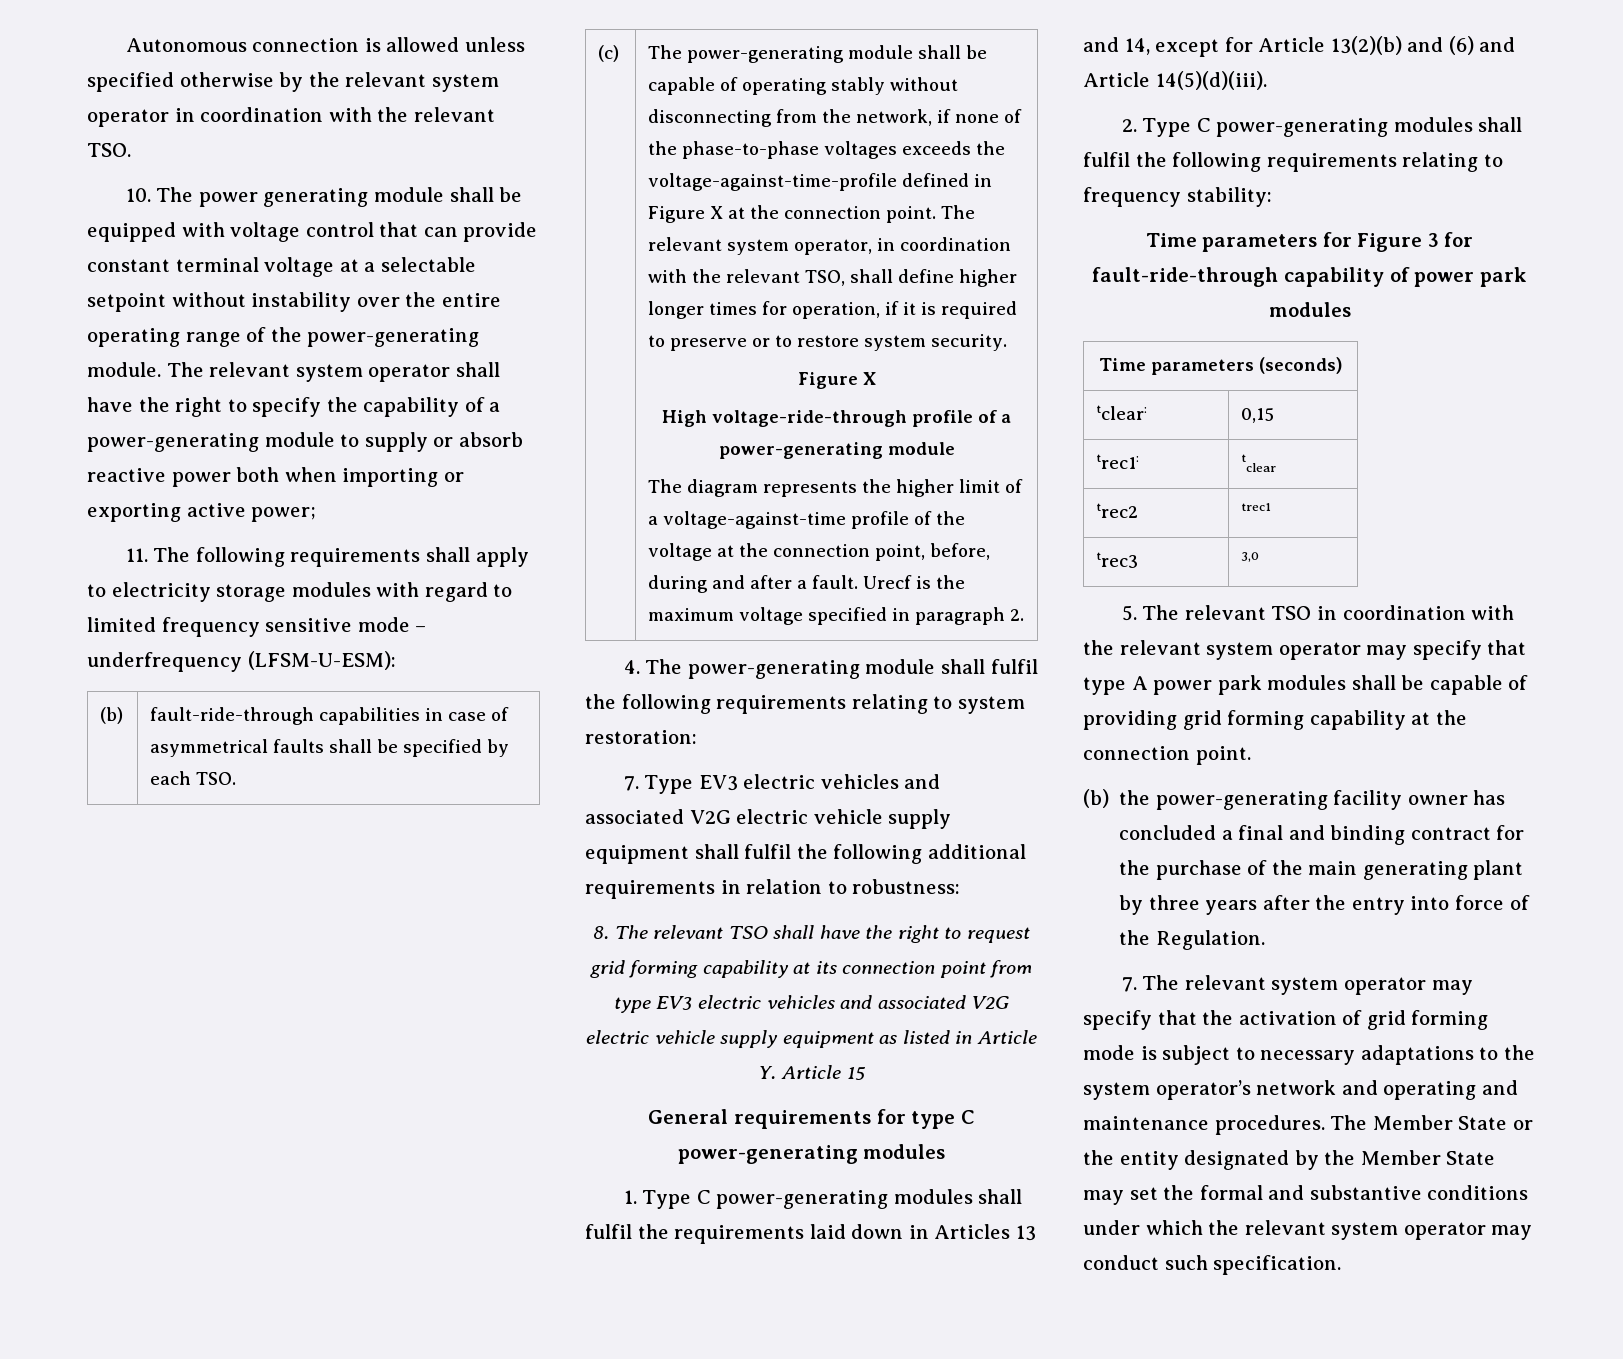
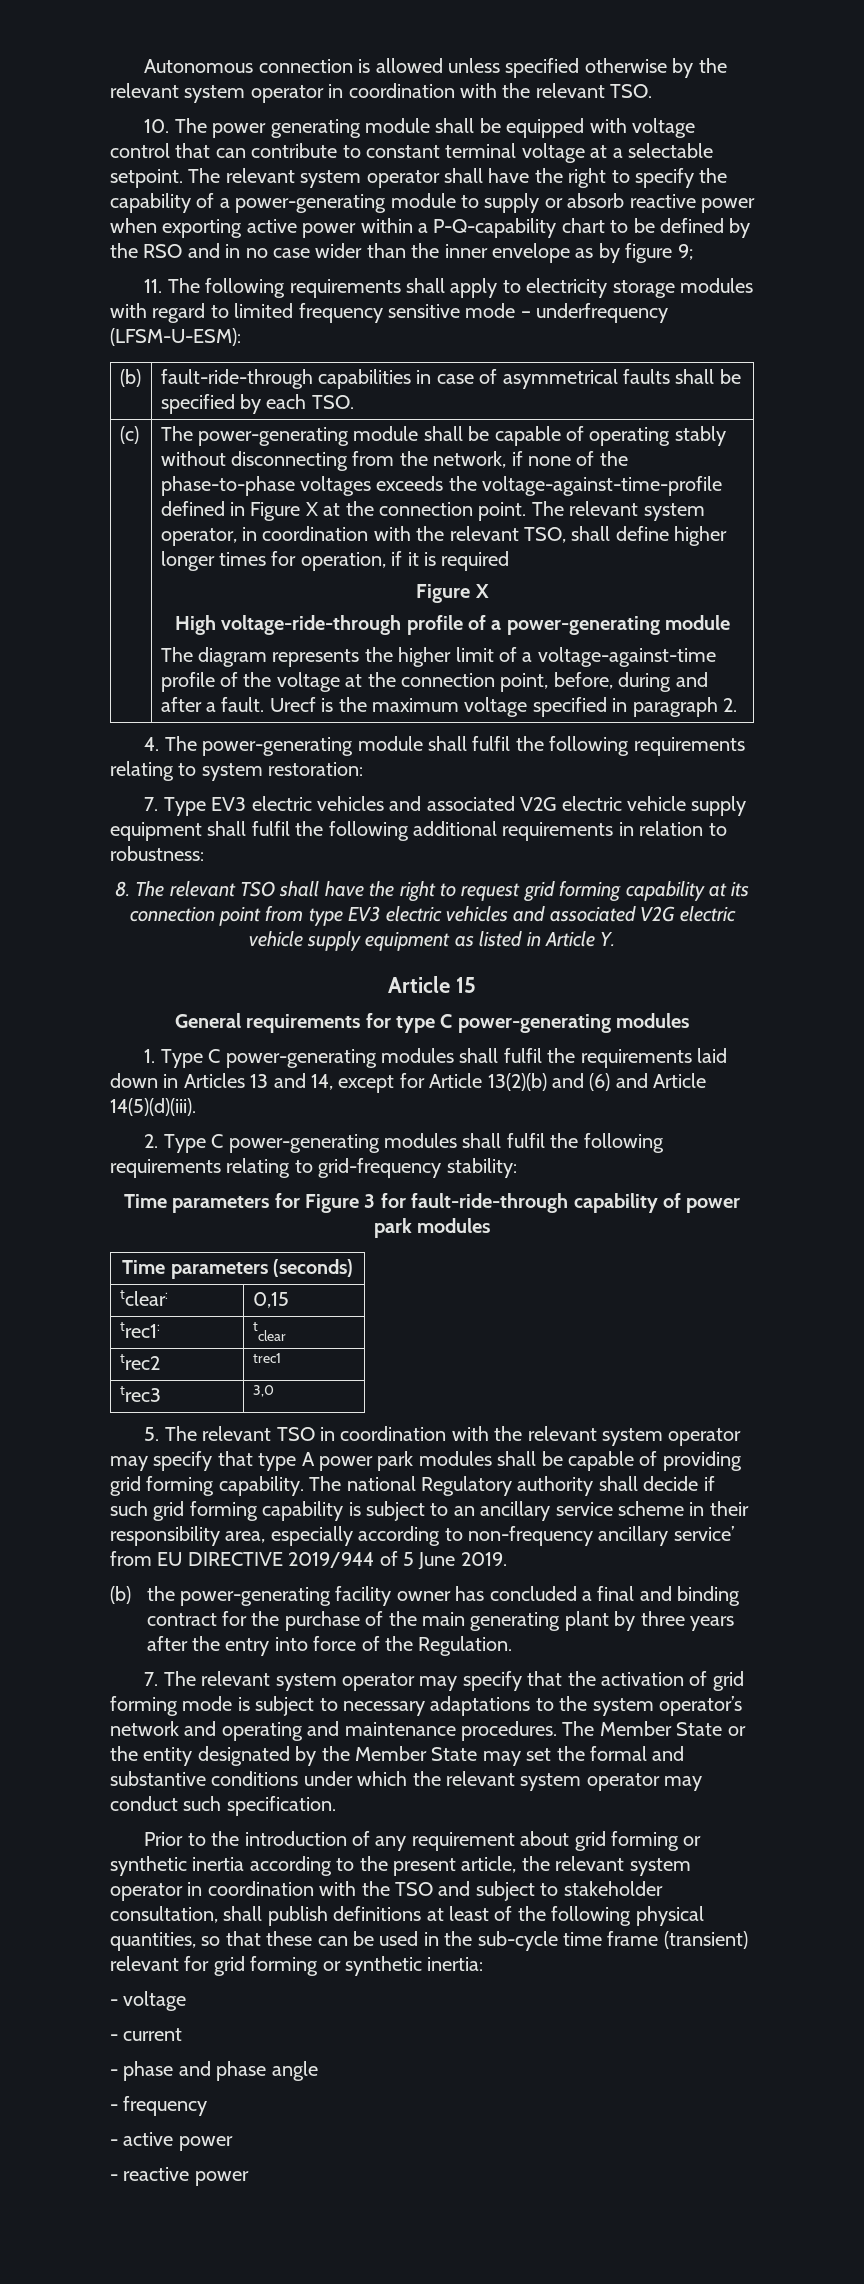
[463,222,538,242] provide -> [251,143,361,158] contribute to
[87,292,501,312] [87,327,480,347] [87,362,161,377] setpoint without instability over the entire operating range of the power-generating module. -> [110,169,183,188] setpoint.
[236,467,464,487] [87,503,317,522] both when importing or exporting active power; -> [110,218,751,238] [110,243,693,263] when exporting active power within a P-Q-capability chart to be defined by the RSO and in no case wider than the inner envelope as by figure 9;
[648,334,1008,351] to preserve or to restore system security. -> (510, 561) none
(777, 1072) none -> (616, 939) //
[1083,187,1181,207] frequency -> [318,1158,442,1178] grid-frequency
[1309,710,1467,730] [1083,746,1251,765] capability at the connection point. -> [218,1476,715,1496] [110,1501,749,1521] [110,1526,734,1546] [110,1551,507,1570] capability. The national Regulatory authority shall decide if such grid forming capability is subject to an ancillary service scheme in their responsibility area, especially according to non-frequency ancillary service’ from EU DIRECTIVE 2019/944 of 5 June 2019.
(1342, 1265) none -> [144,1831,702,1851] [110,1856,691,1876] [110,1881,663,1901] [110,1906,704,1926] [110,1931,748,1951] [110,1956,484,1976] [110,1991,187,2011] [110,2028,183,2041] [110,2061,318,2081] [110,2096,208,2116] [110,2132,233,2151] [110,2167,249,2186] // Prior to the introduction of any requirement about grid forming or synthetic inertia according to the present article, the relevant system operator in coordination with the TSO and subject to stakeholder consultation, shall publish definitions at least of the following physical quantities, so that these can be used in the sub-cycle time frame (transient) relevant for grid forming or synthetic inertia: // - voltage // - current // - phase and phase angle // - frequency // - active power // - reactive power

